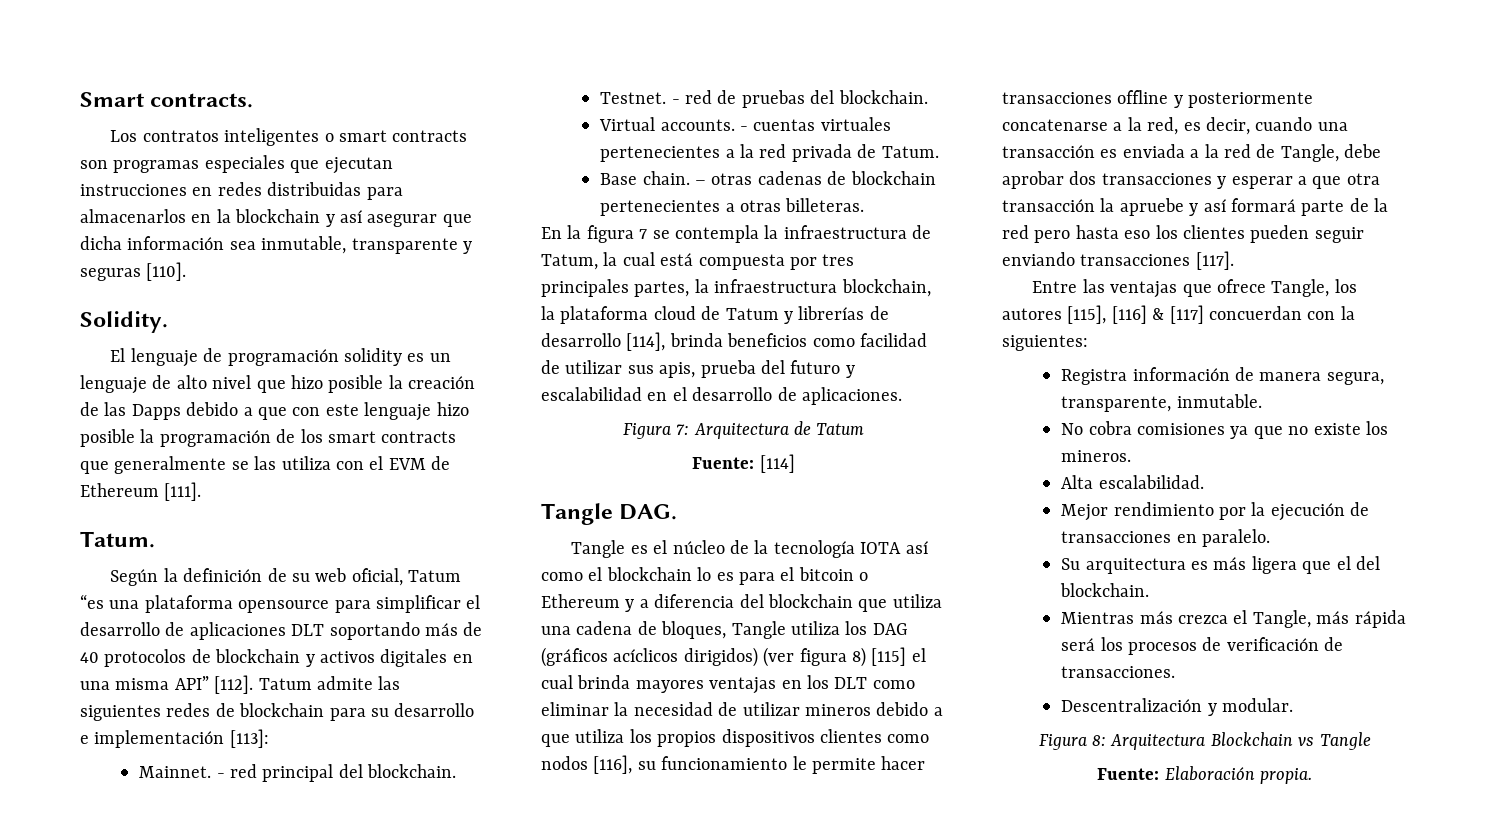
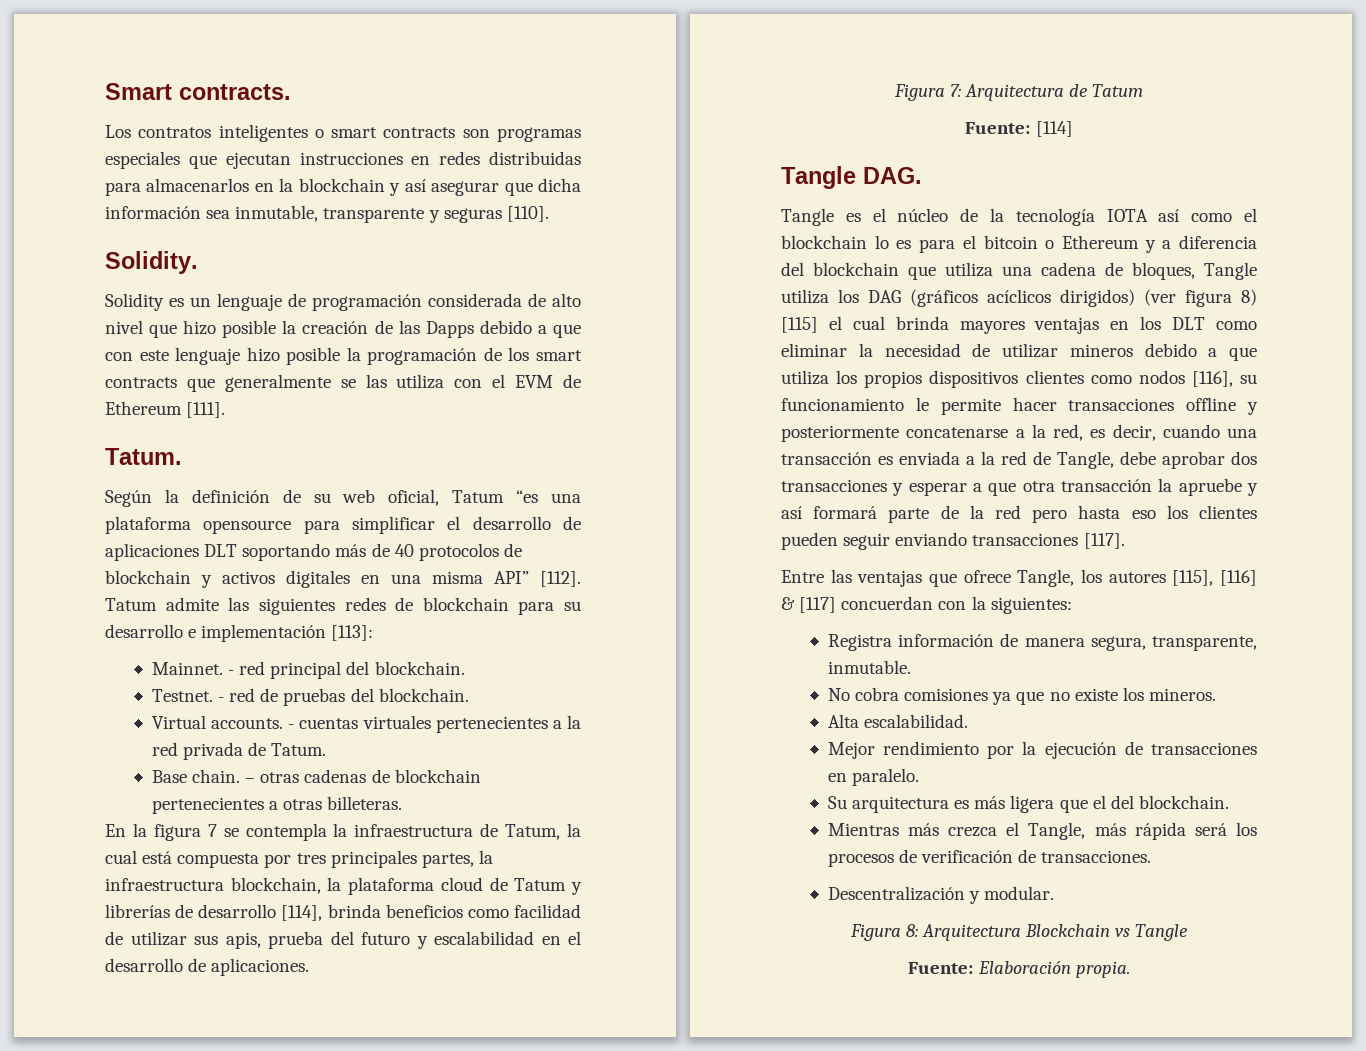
[110,348,451,367] [80,375,147,394] El lenguaje de programación solidity es un lenguaje -> [105,293,522,311] Solidity es un lenguaje de programación considerada

